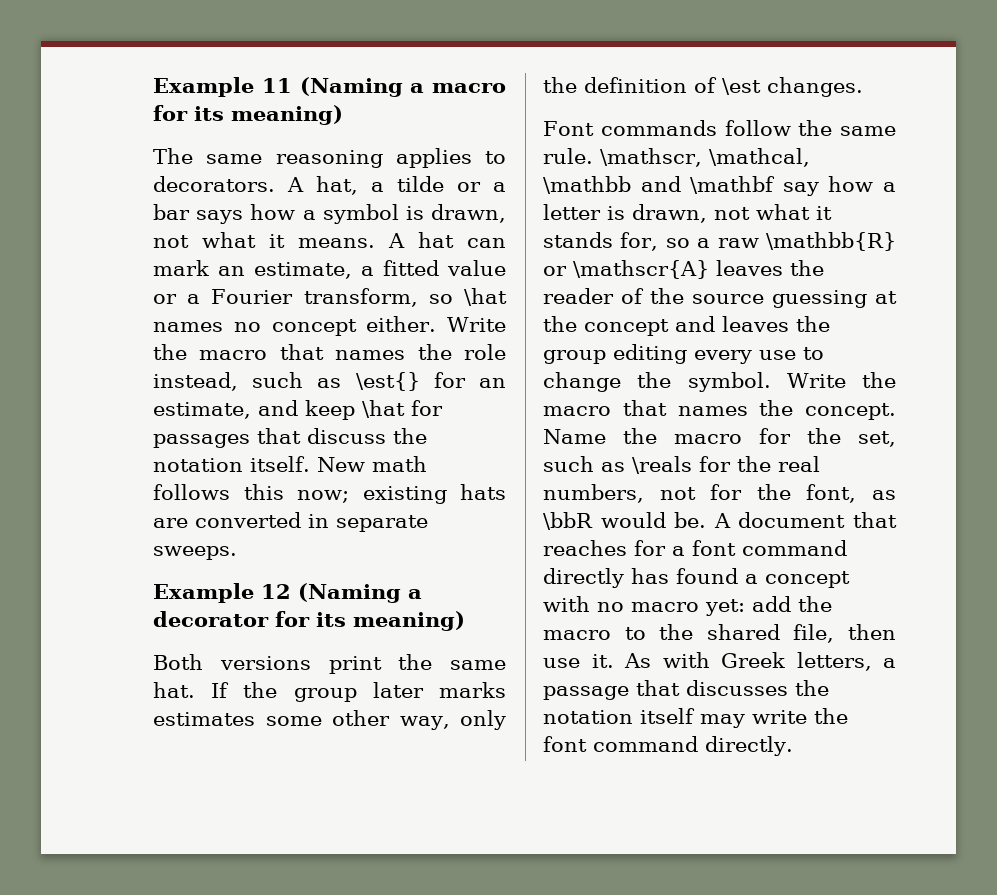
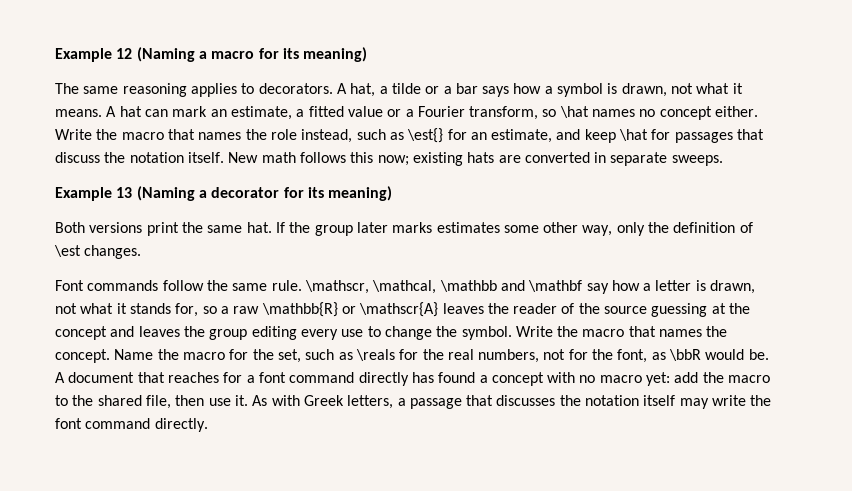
[153,77,292,97] Example 11 -> [55,48,133,62] Example 12
[261,584,291,599] 12 -> [116,187,133,198] 13

